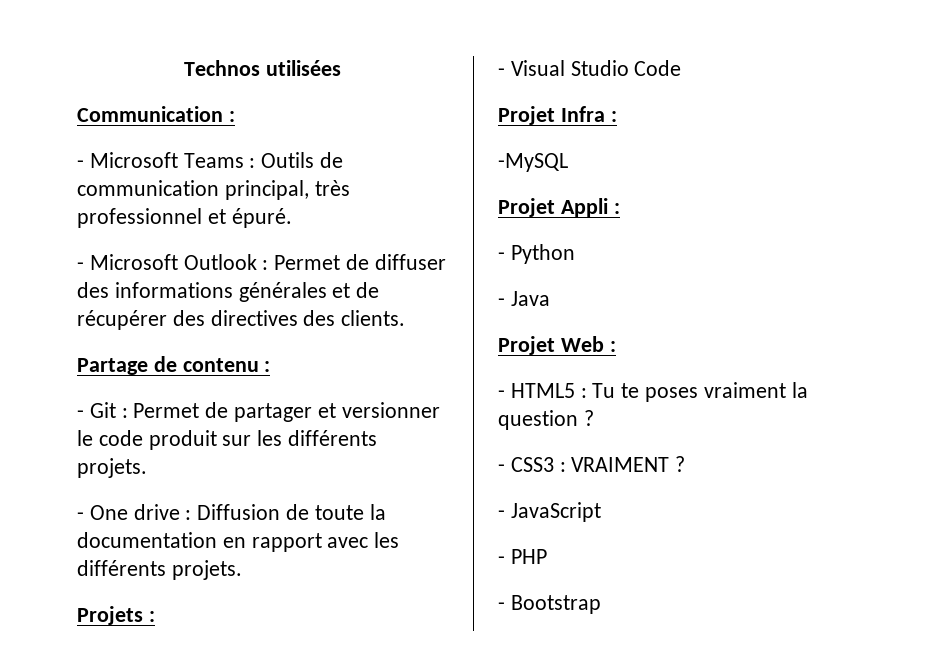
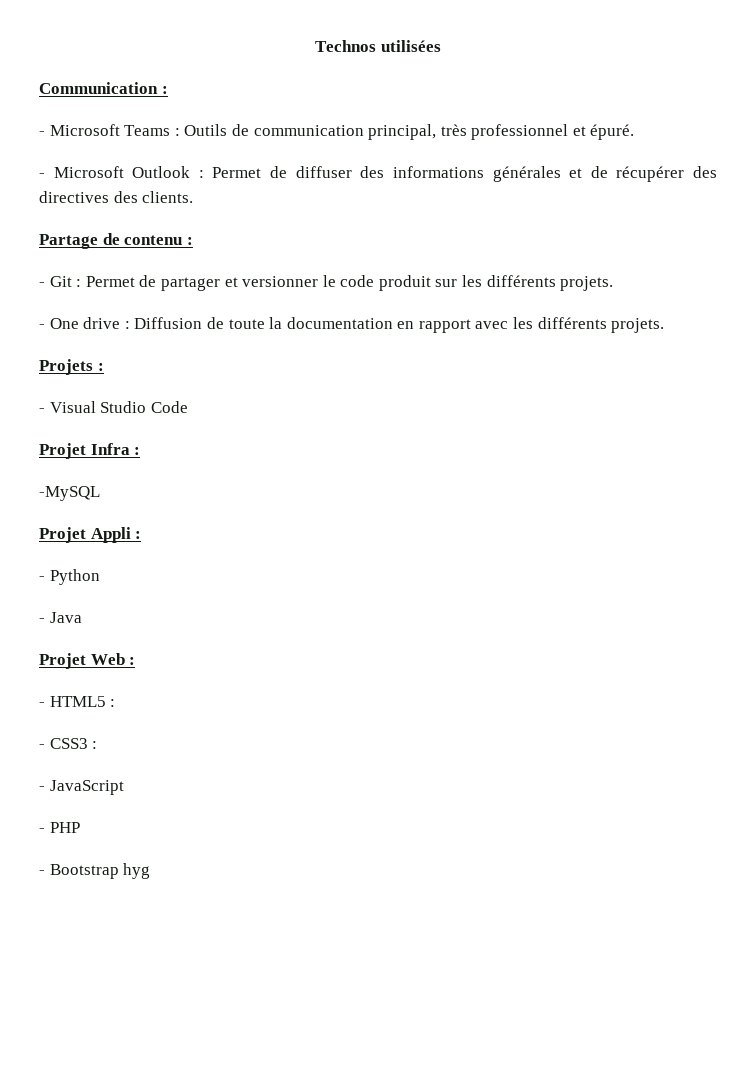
[592,382,808,402] [498,410,594,430] Tu te poses vraiment la question ? -> (116, 703) none
[571,456,686,472] VRAIMENT ? -> (98, 745) none
(601, 604) none -> [123,863,151,879] hyg

